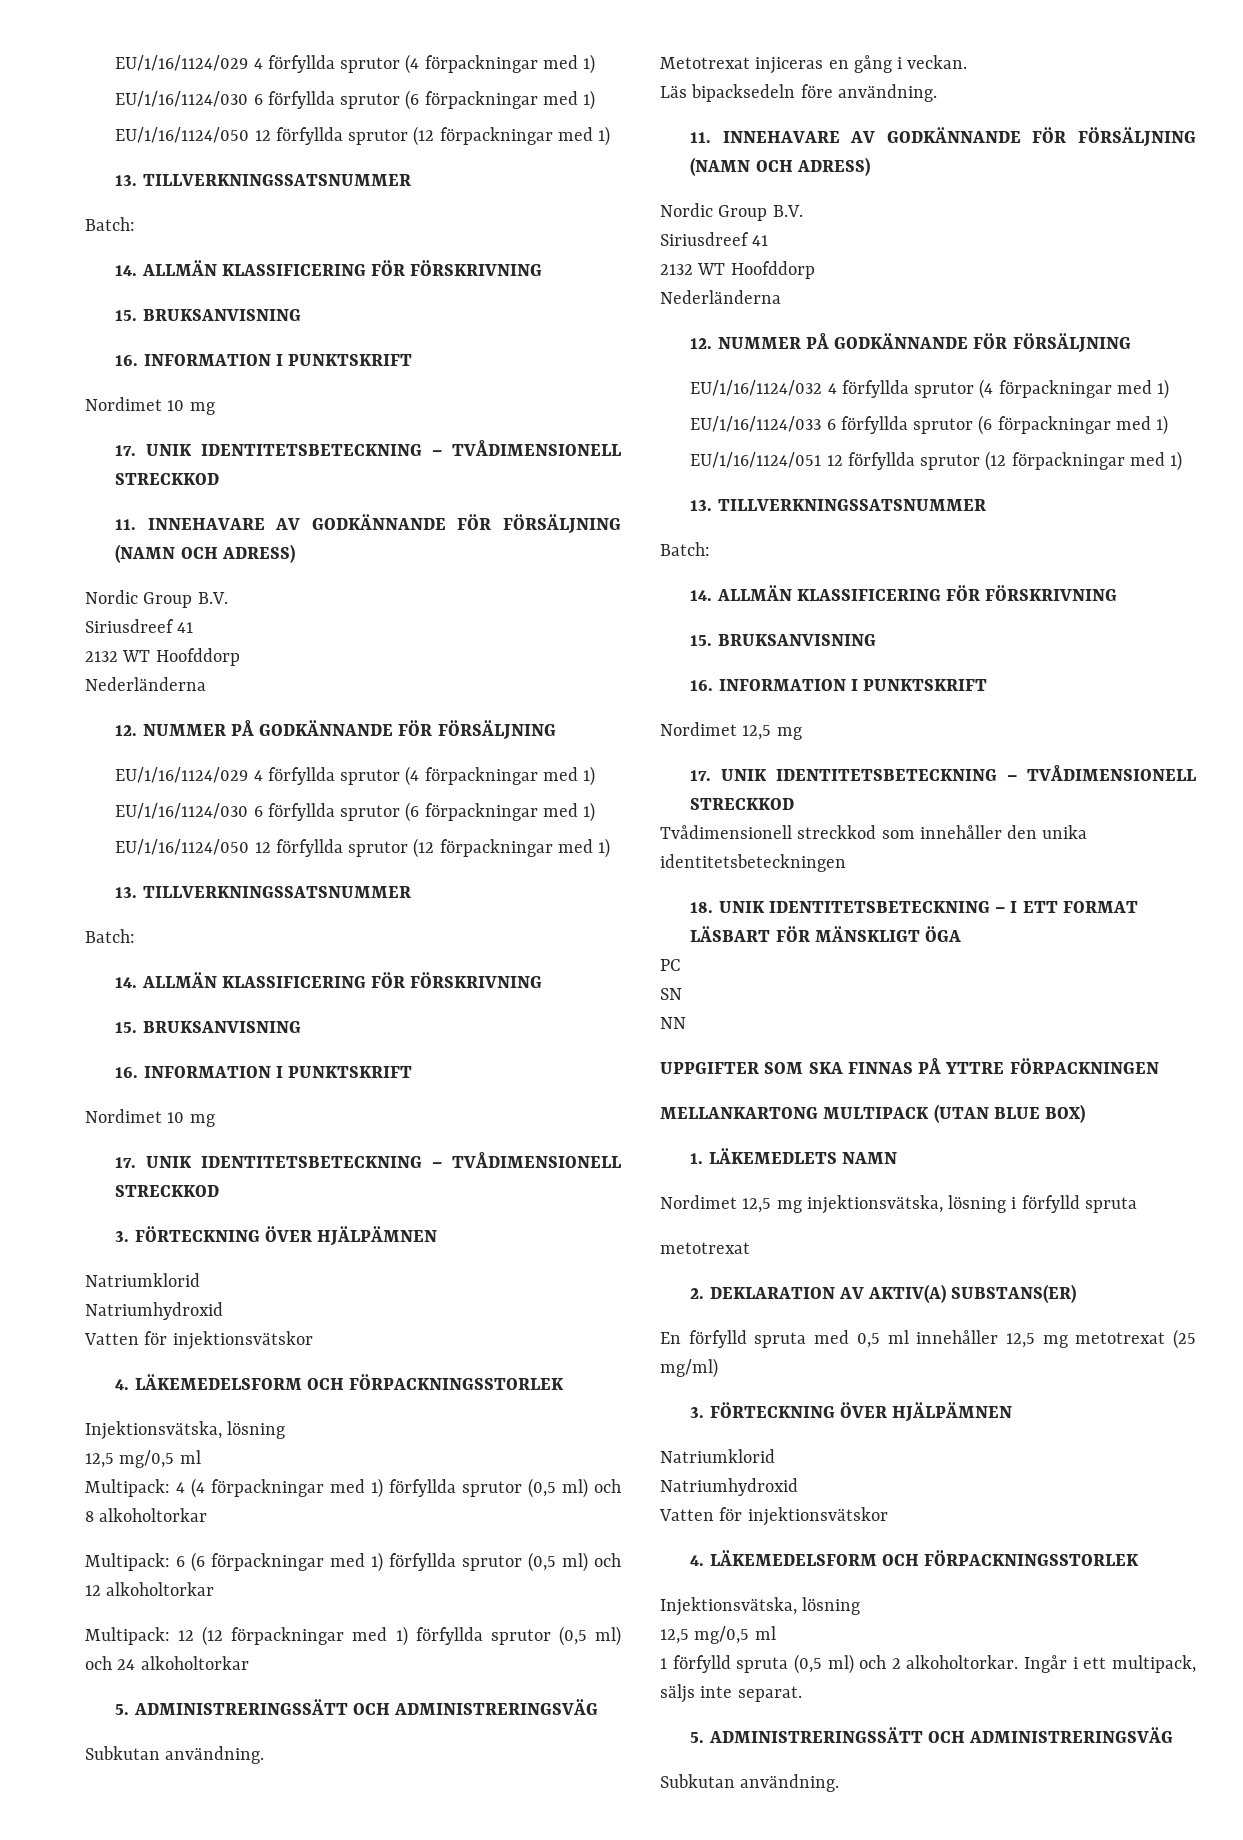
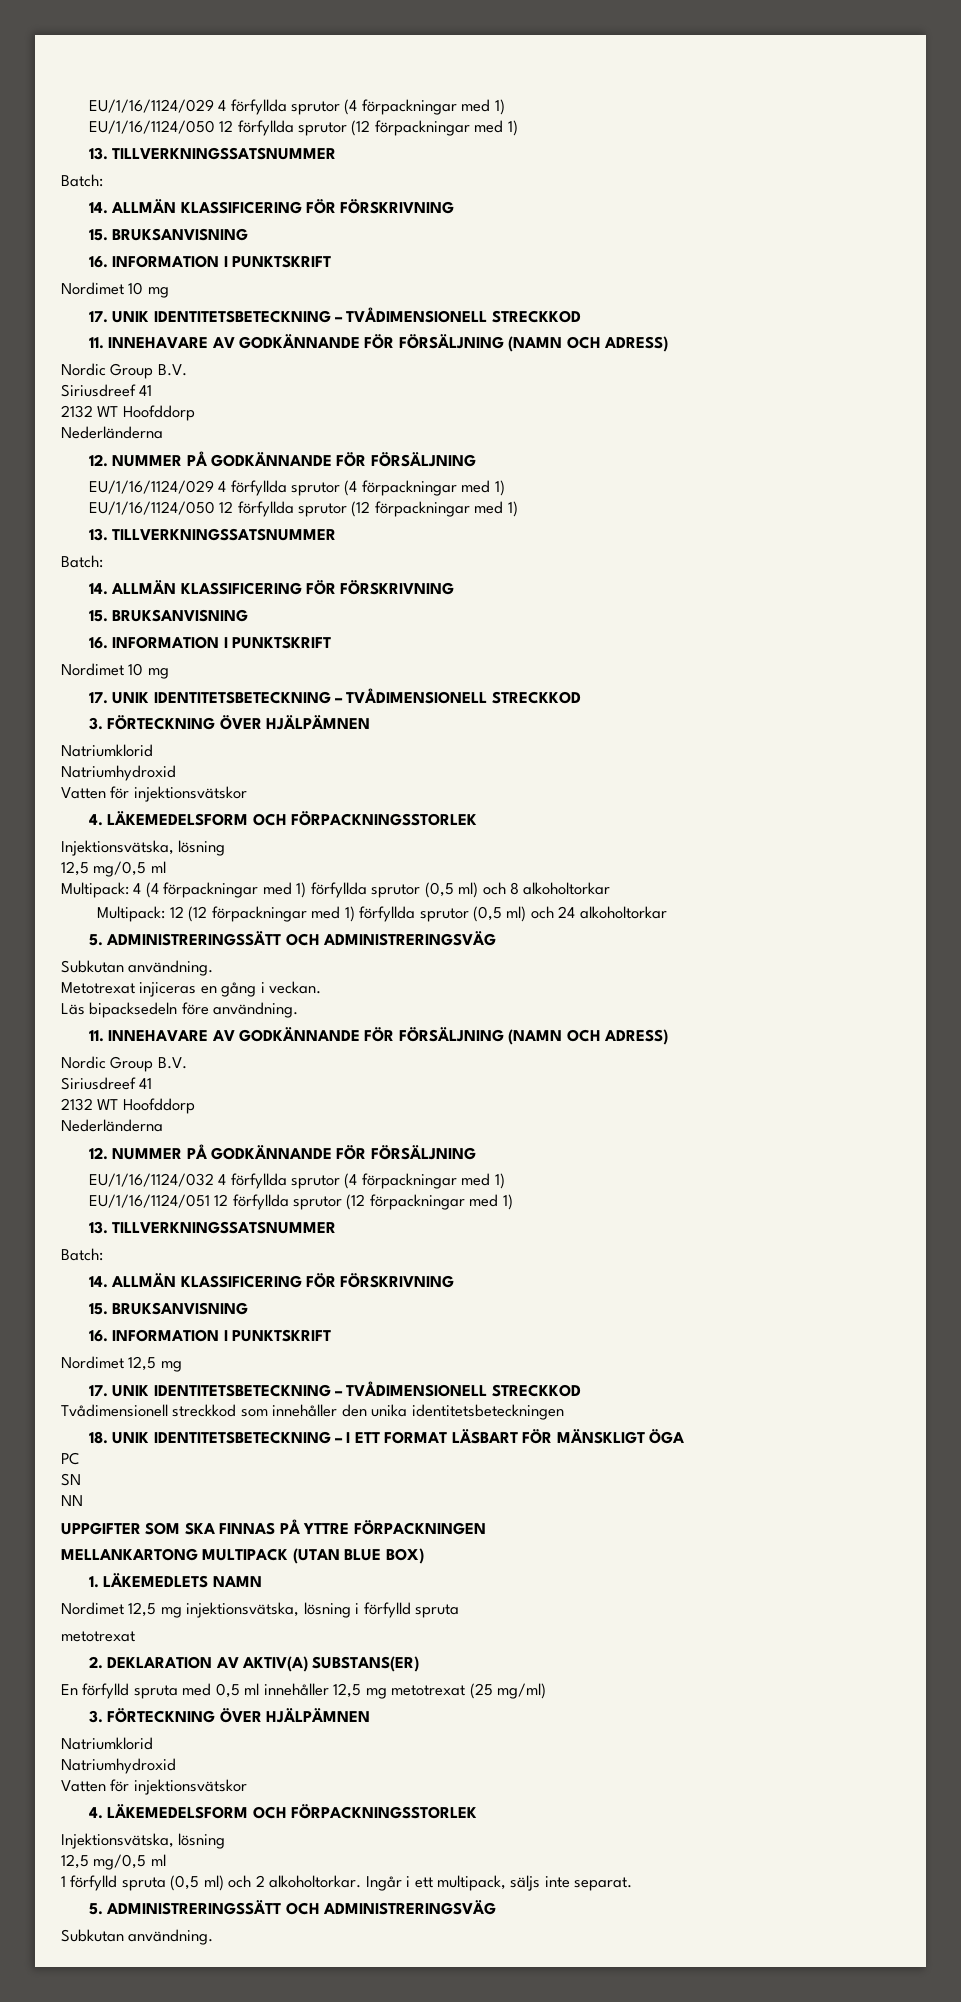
[115,54,596,74] [115,90,596,110] EU/1/16/1124/029 4 förfyllda sprutor (4 förpackningar med 1) // EU/1/16/1124/030 6 förfyllda sprutor (6 förpackningar med 1) -> [88,99,505,115] EU/1/16/1124/029 4 förfyllda sprutor (4 förpackningar med 1)
[115,802,596,822] // EU/1/16/1124/030 6 förfyllda sprutor (6 förpackningar med 1) -> (505, 488) none
[85,1552,621,1572] [85,1582,215,1596] // Multipack: 6 (6 förpackningar med 1) förfyllda sprutor (0,5 ml) och 12 alkoholtorkar -> (611, 888) none
[690,415,1169,435] // EU/1/16/1124/033 6 förfyllda sprutor (6 förpackningar med 1) -> (505, 1181) none

